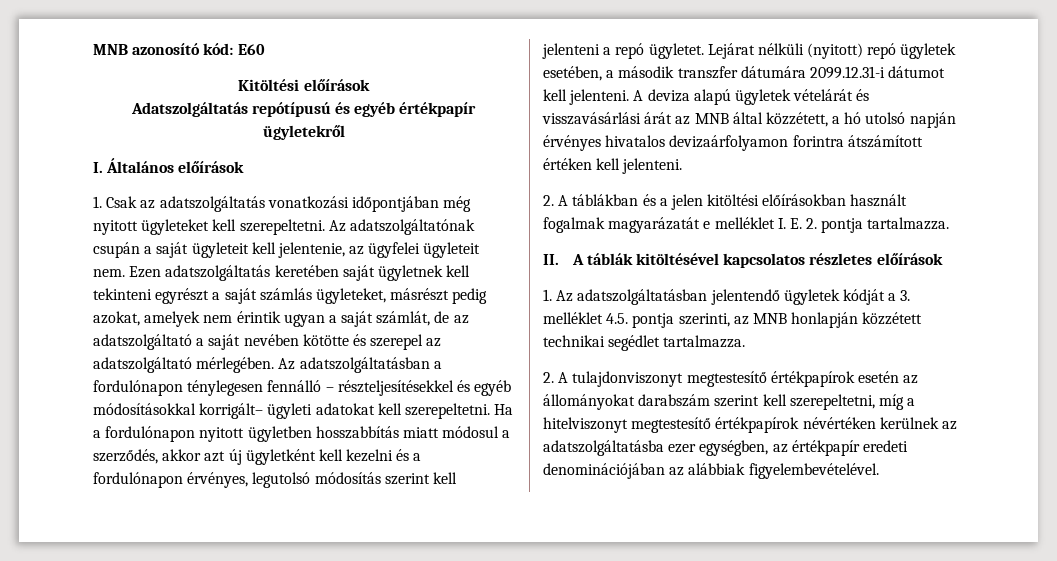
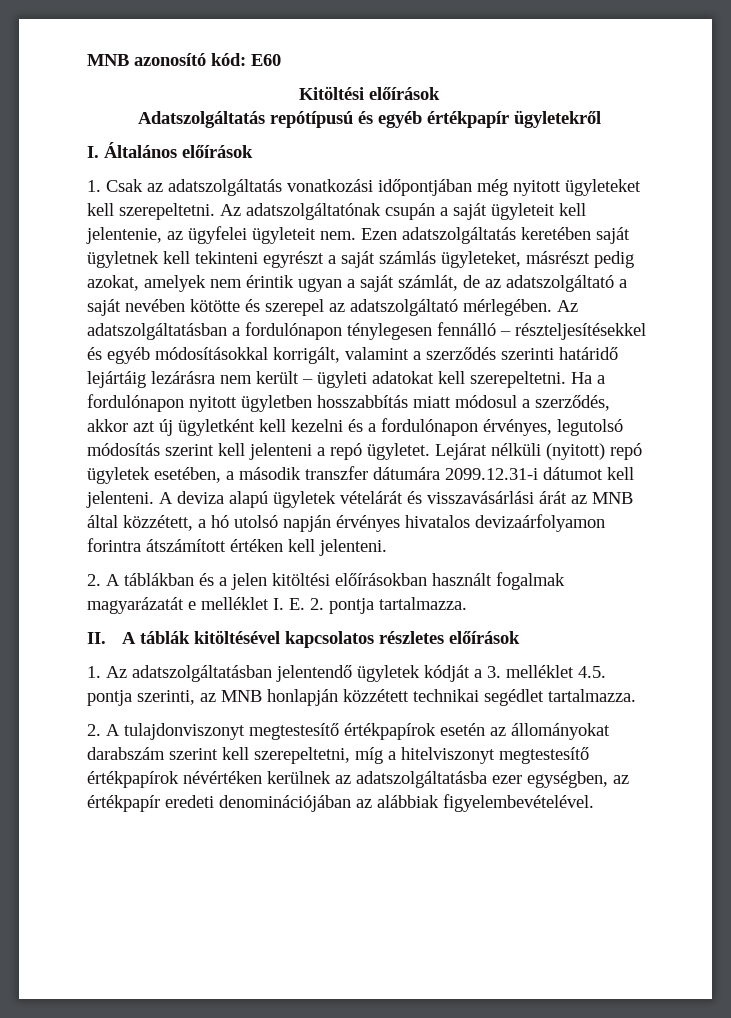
[199,403,264,419] korrigált– -> [273,347,618,364] [87,371,313,388] korrigált, valamint a szerződés szerinti határidő lejártáig lezárásra nem került –

